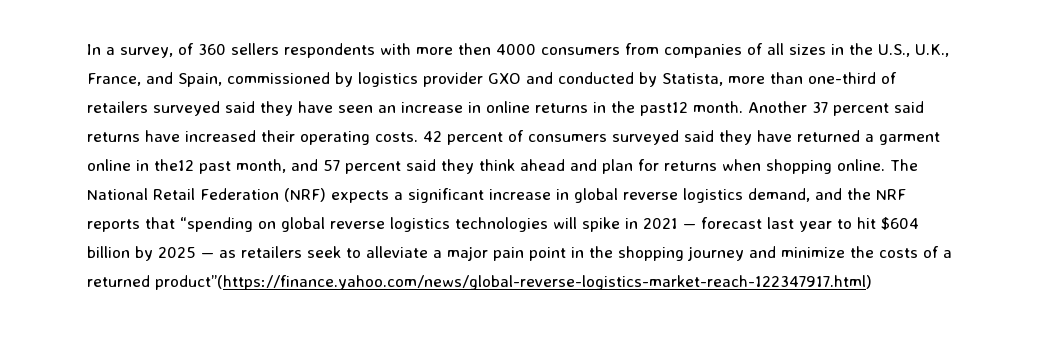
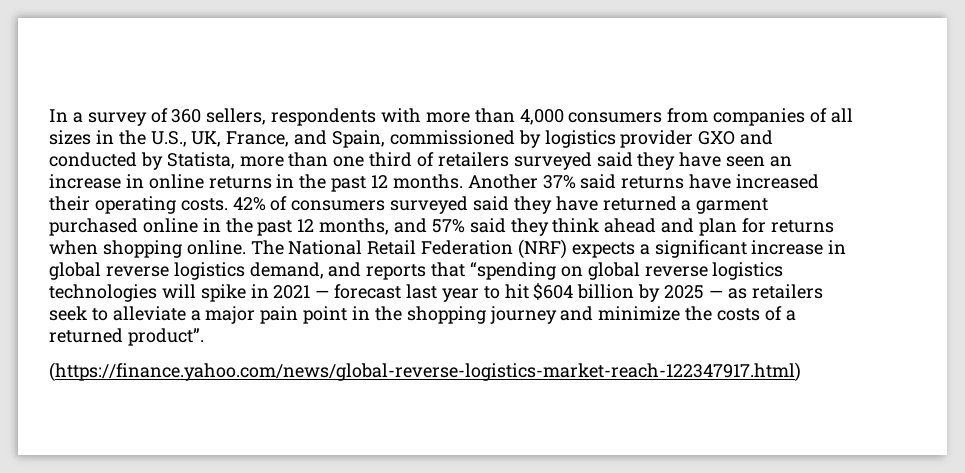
[120,47,173,58] survey, -> [87,112,147,126] survey
[231,43,279,55] sellers -> [206,108,267,125] sellers,
[458,43,536,55] then 4000 -> [474,108,564,125] than 4,000
[915,44,949,57] U.K., -> [191,131,222,147] UK,
[808,72,876,84] one-third -> [333,152,413,167] one third
[640,101,889,116] past12 month. Another 37 percent -> [331,174,576,192] past 12 months. Another 37%
[423,131,503,145] 42 percent -> [232,197,266,211] 42%
(940, 138) none -> [49,218,138,236] purchased
[154,159,401,174] the12 past month, and 57 percent -> [225,218,465,236] the past 12 months, and 57%
[847,188,906,200] the NRF -> (362, 269) none
[155,275,872,290] product”(https://finance.yahoo.com/news/global-reverse-logistics-market-reach-122347917.html) -> [127,328,204,346] [49,362,801,382] product”. // (https://finance.yahoo.com/news/global-reverse-logistics-market-reach-122347917.html)

